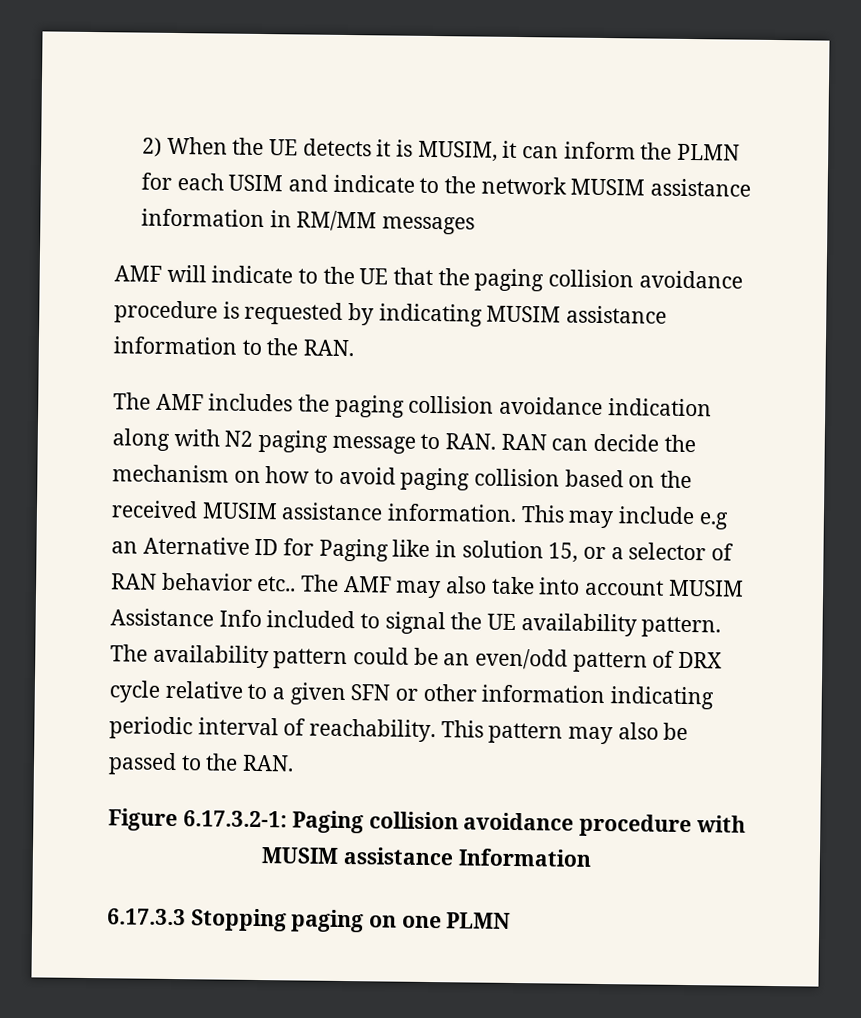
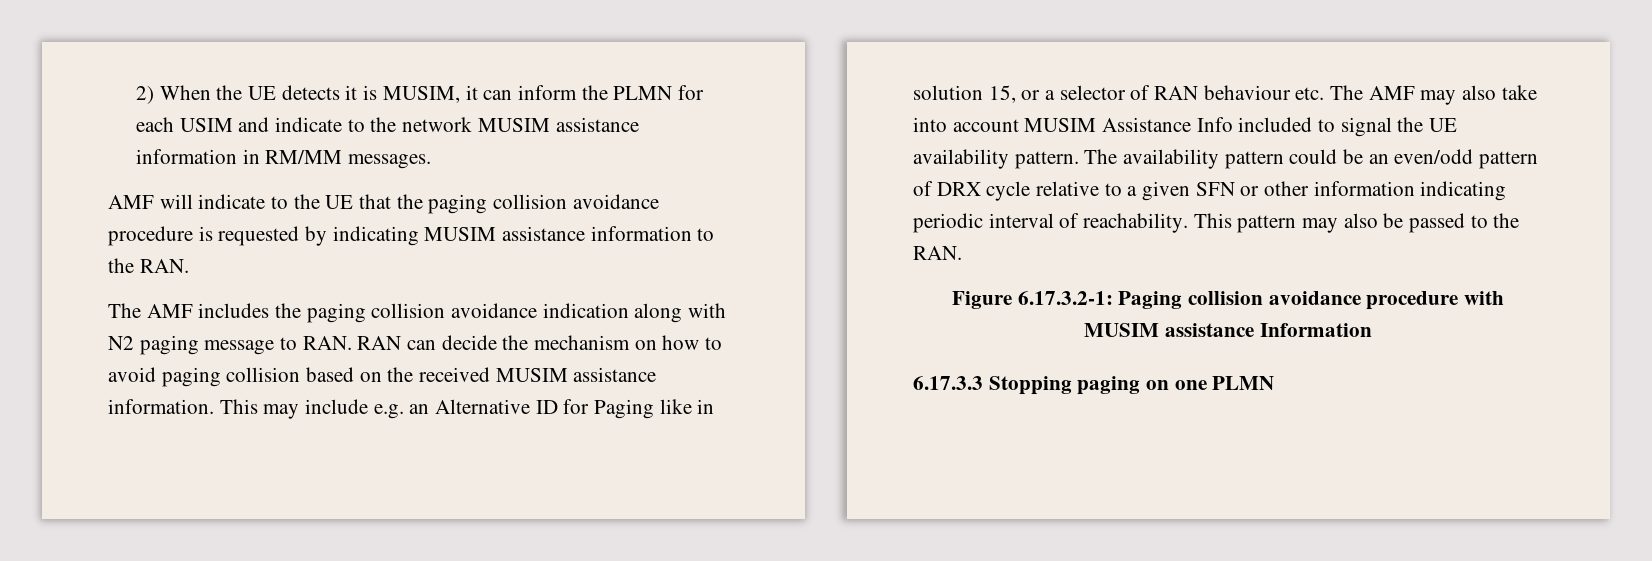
[381,216,475,235] messages -> [348,154,432,169] messages.
[698,512,728,530] [111,536,250,555] e.g an Aternative -> [373,399,531,419] e.g. an Alternative
[161,572,297,592] behavior etc.. -> [1203,85,1325,100] behaviour etc.

